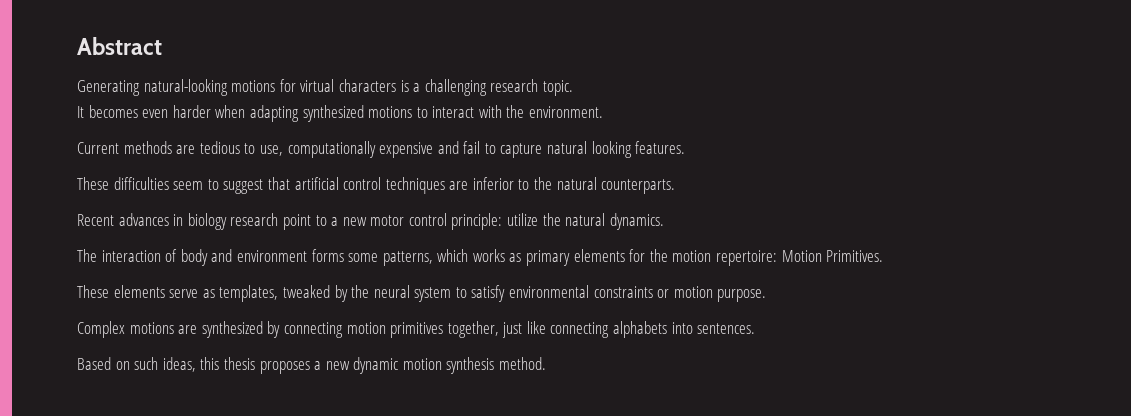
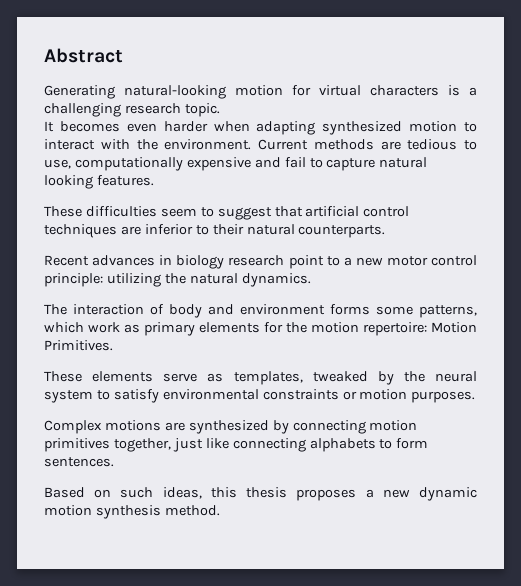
[231,80,276,92] motions -> [235,85,283,96] motion
[368,106,413,118] motions -> [409,121,458,132] motion
(604, 112) // -> (252, 144) none
[534,177,553,190] the -> [212,224,244,235] their
[507,213,539,226] utilize -> [106,273,161,287] utilizing
[472,249,505,262] works -> [88,322,120,333] work
[717,289,767,302] purpose. -> [411,391,476,403] purposes.
[671,322,693,334] into -> [379,438,429,449] to form

